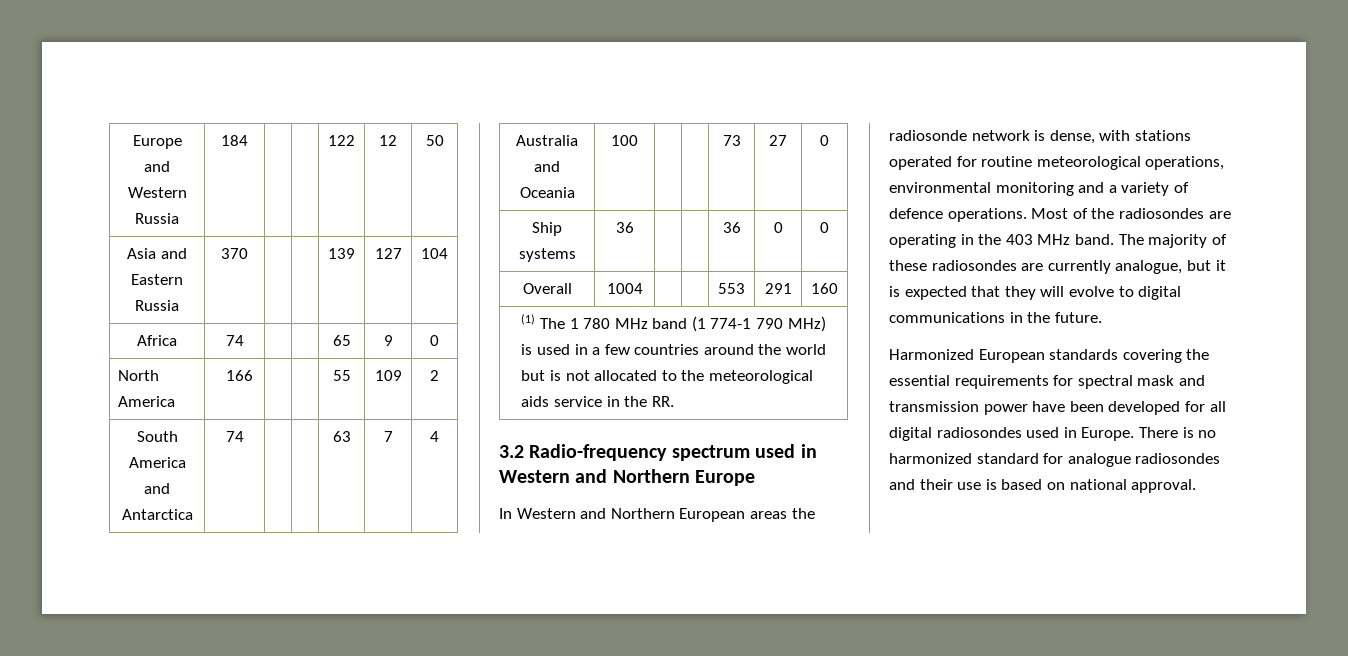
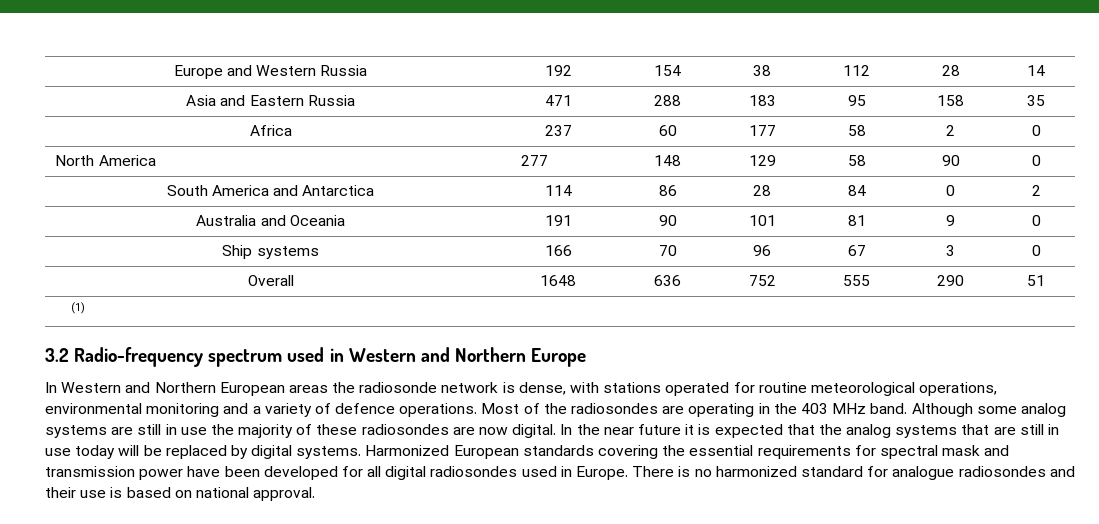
[221,135,248,146] [328,135,355,146] [379,135,397,146] [425,135,444,146] [127,248,187,259] [131,274,183,285] [135,300,179,311] [221,248,248,259] [328,248,355,259] [374,248,402,259] [421,248,448,259] [137,335,177,346] [225,335,244,346] [332,335,351,346] [383,335,393,346] [430,335,439,346] [117,370,159,381] [117,396,175,407] [225,370,253,381] [332,370,351,381] [374,370,402,381] [430,370,439,381] [136,431,178,442] [128,457,186,468] [144,483,170,494] [121,509,193,520] [225,431,244,442] [332,431,351,442] [383,431,393,442] [430,431,439,442] [516,135,578,146] [534,161,560,172] [519,187,575,198] [611,135,638,146] [722,135,741,146] [769,135,787,146] [820,135,829,146] [532,222,562,236] [518,248,576,262] [615,222,634,233] [722,222,741,233] [773,222,783,233] [820,222,829,233] [522,283,572,294] [606,283,643,294] [718,283,745,294] [764,283,792,294] [811,283,838,294] [521,314,826,332] [521,344,827,355] [521,370,813,384] [521,396,674,407] 184 | | | 122 | 12 | 50 // Asia and Eastern Russia | 370 | | | 139 | 127 | 104 // Africa | 74 | | | 65 | 9 | 0 // North America | 166 | | | 55 | 109 | 2 // South America and Antarctica | 74 | | | 63 | 7 | 4 // Australia and Oceania | 100 | | | 73 | 27 | 0 // Ship systems | 36 | | | 36 | 0 | 0 // Overall | 1004 | | | 553 | 291 | 160 // (1) The 1 780 MHz band (1 774-1 790 MHz) is used in a few countries around the world but is not allocated to the meteorological aids service in the RR. -> [544,65,572,76] [654,65,681,76] [753,65,771,76] [843,65,870,76] [941,65,960,76] [1027,65,1045,76] [186,95,355,106] [544,95,572,106] [654,95,681,106] [748,95,776,106] [847,95,866,106] [937,95,964,106] [1027,95,1045,106] [249,125,292,136] [544,125,572,136] [658,125,677,136] [748,125,776,136] [847,125,866,136] [946,125,955,136] [1031,125,1041,136] [55,155,156,166] [521,155,549,166] [654,155,681,166] [748,155,776,166] [847,155,866,166] [941,155,960,166] [1031,155,1041,166] [166,185,375,196] [544,185,572,196] [658,185,677,196] [753,185,771,196] [847,185,866,196] [946,185,955,196] [1031,185,1041,196] [196,215,345,226] [544,215,572,226] [658,215,677,226] [748,215,776,226] [847,215,866,226] [946,215,955,226] [1031,215,1041,226] [222,245,319,259] [544,245,572,256] [658,245,677,256] [753,245,771,256] [847,245,866,256] [946,245,955,256] [1031,245,1041,256] [247,275,294,286] [540,275,576,286] [654,275,681,286] [748,275,776,286] [843,275,870,286] [937,275,964,286] [1027,275,1045,286] [71,302,86,314] 192 | 154 | 38 | 112 | 28 | 14 // Asia and Eastern Russia | 471 | 288 | 183 | 95 | 158 | 35 // Africa | 237 | 60 | 177 | 58 | 2 | 0 // North America | 277 | 148 | 129 | 58 | 90 | 0 // South America and Antarctica | 114 | 86 | 28 | 84 | 0 | 2 // Australia and Oceania | 191 | 90 | 101 | 81 | 9 | 0 // Ship systems | 166 | 70 | 96 | 67 | 3 | 0 // Overall | 1648 | 636 | 752 | 555 | 290 | 51 // (1)
[1118,234,1144,245] The -> [911,403,1066,417] [45,424,234,438] Although some analog systems are still in use the
[1047,260,1226,274] [889,286,1182,300] [889,312,1102,323] currently analogue, but it is expected that they will evolve to digital communications in the future. // -> [479,424,1059,438] [45,445,362,459] now digital. In the near future it is expected that the analog systems that are still in use today will be replaced by digital systems.

